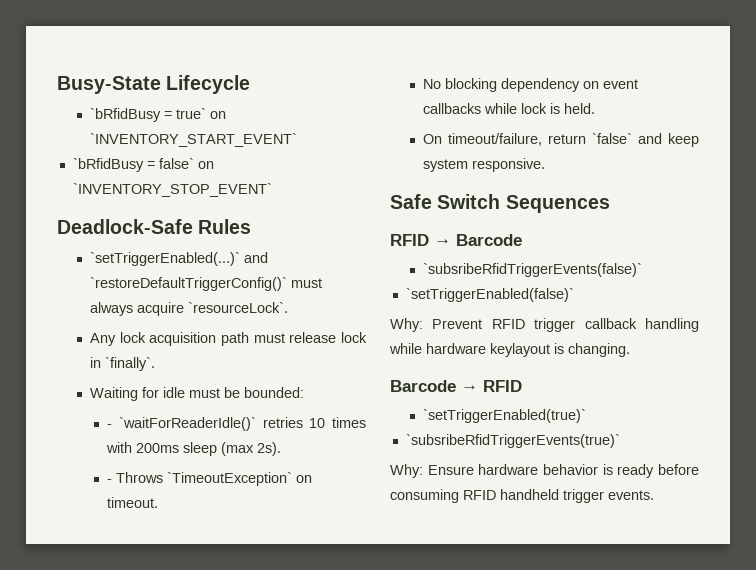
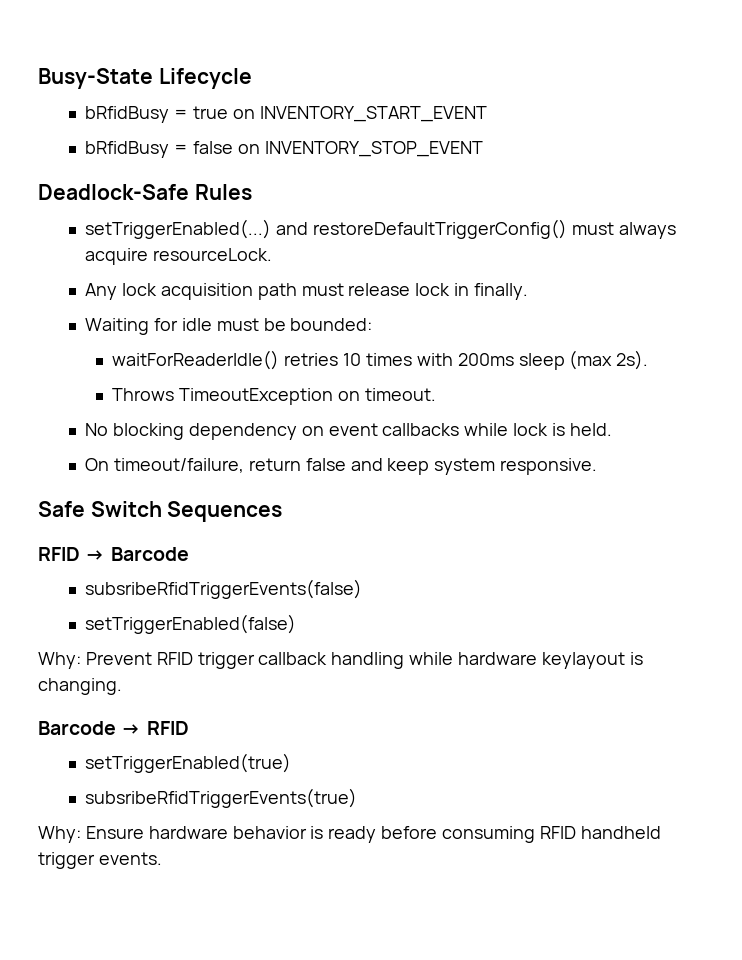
[89,108,226,122] [89,133,297,147] [72,158,214,172] [72,183,272,197] `bRfidBusy = true` on `INVENTORY_START_EVENT` // `bRfidBusy = false` on `INVENTORY_STOP_EVENT` -> [85,106,487,123] [85,141,483,158] bRfidBusy = true on INVENTORY_START_EVENT // bRfidBusy = false on INVENTORY_STOP_EVENT
[89,252,268,266] [89,277,287,291] `setTriggerEnabled(...)` and `restoreDefaultTriggerConfig()` -> [85,219,567,239] setTriggerEnabled(...) and restoreDefaultTriggerConfig()
[187,302,288,313] `resourceLock`. -> [152,248,272,261] resourceLock.
[104,357,155,371] `finally`. -> [473,283,528,300] finally.
[107,417,256,431] - `waitForReaderIdle()` -> [112,350,280,370] waitForReaderIdle()
[107,472,293,486] - Throws `TimeoutException` -> [112,388,334,405] Throws TimeoutException
[591,133,632,144] `false` -> [305,458,346,471] false
[422,263,642,277] [405,288,574,302] `subsribeRfidTriggerEvents(false)` // `setTriggerEnabled(false)` -> [85,579,363,599] [85,614,297,634] subsribeRfidTriggerEvents(false) // setTriggerEnabled(false)
[422,409,586,423] [405,434,620,448] `setTriggerEnabled(true)` // `subsribeRfidTriggerEvents(true)` -> [85,753,292,773] [85,788,358,808] setTriggerEnabled(true) // subsribeRfidTriggerEvents(true)

